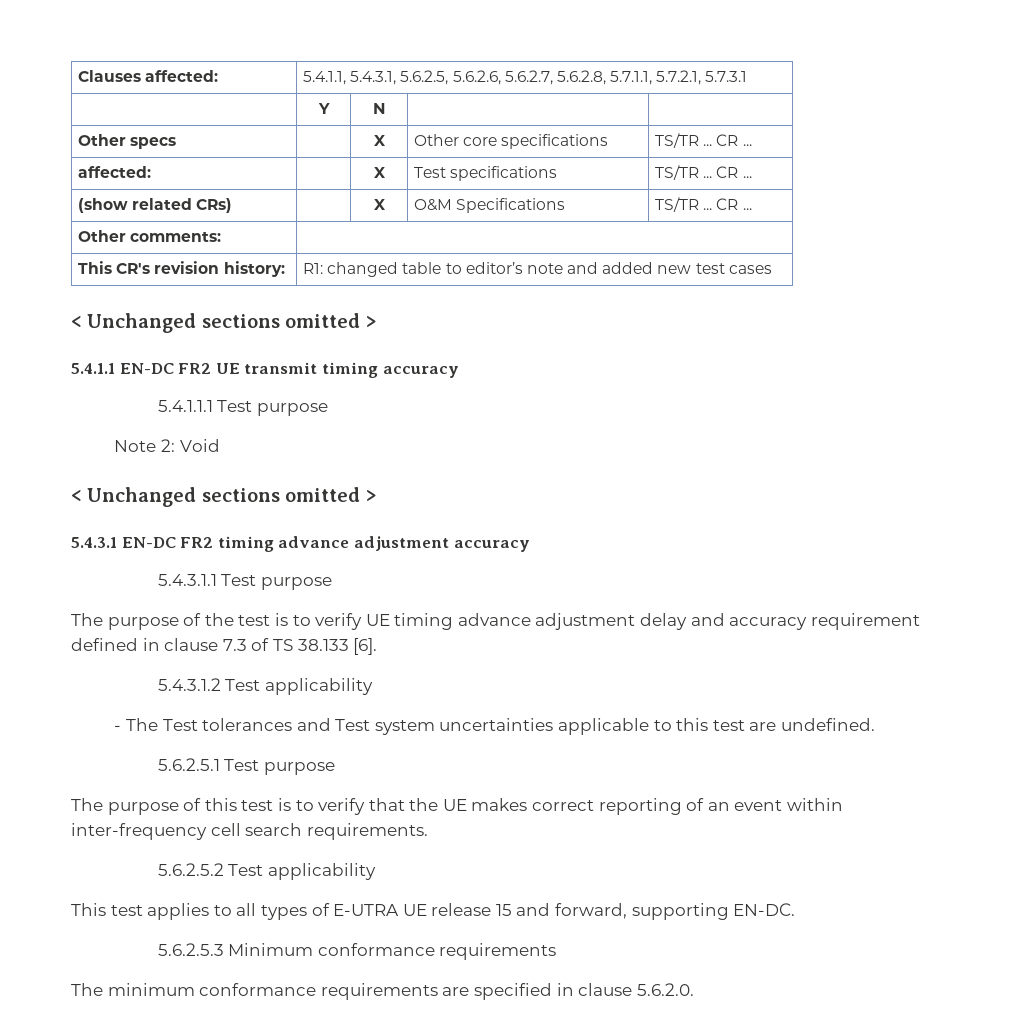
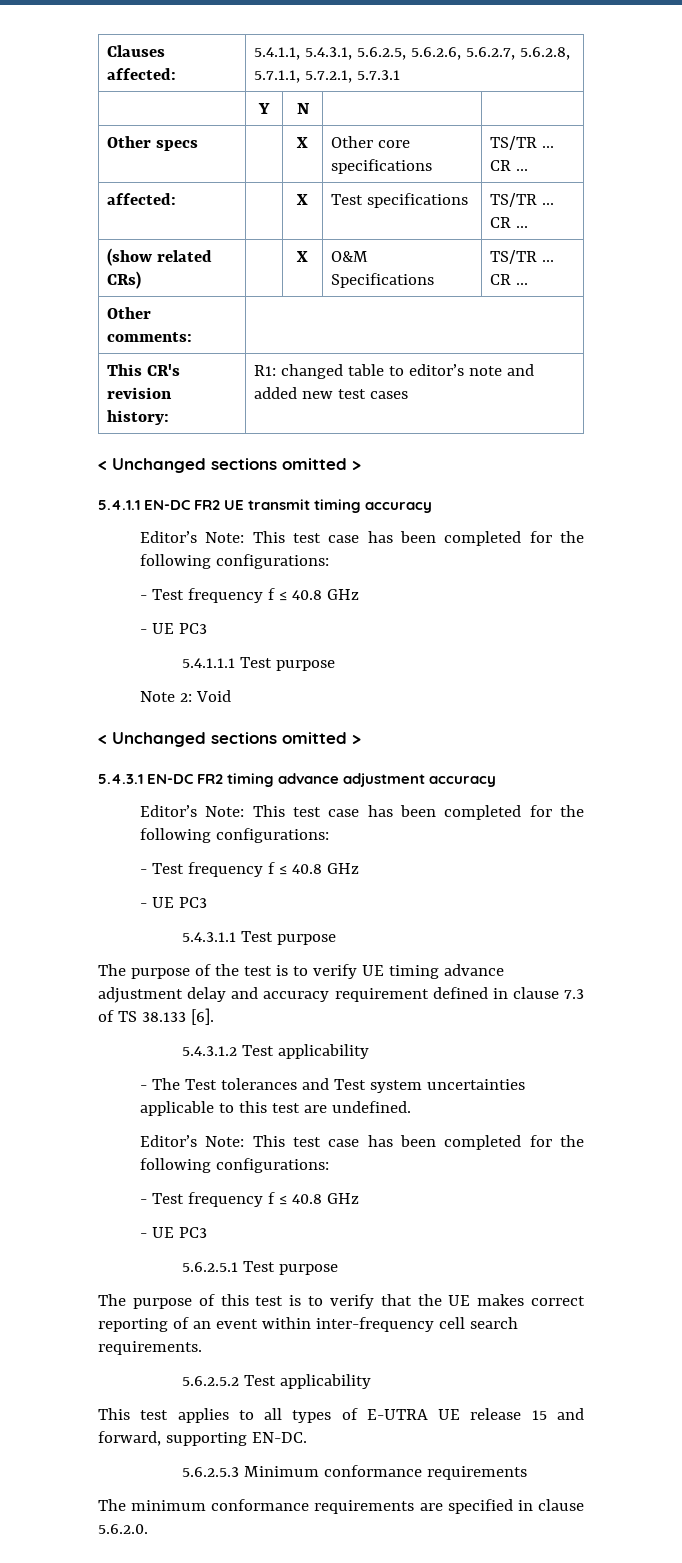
(459, 372) none -> [139,531,584,546] [139,554,329,569] [139,588,359,603] [139,623,207,634] // Editor’s Note: This test case has been completed for the following configurations: // - Test frequency f ≤ 40.8 GHz // - UE PC3
(530, 546) none -> [139,805,584,820] [139,828,329,843] [139,862,359,877] [139,897,207,908] // Editor’s Note: This test case has been completed for the following configurations: // - Test frequency f ≤ 40.8 GHz // - UE PC3
(876, 724) none -> [139,1135,584,1150] [139,1158,329,1173] [139,1192,359,1207] [139,1227,207,1238] // Editor’s Note: This test case has been completed for the following configurations: // - Test frequency f ≤ 40.8 GHz // - UE PC3

